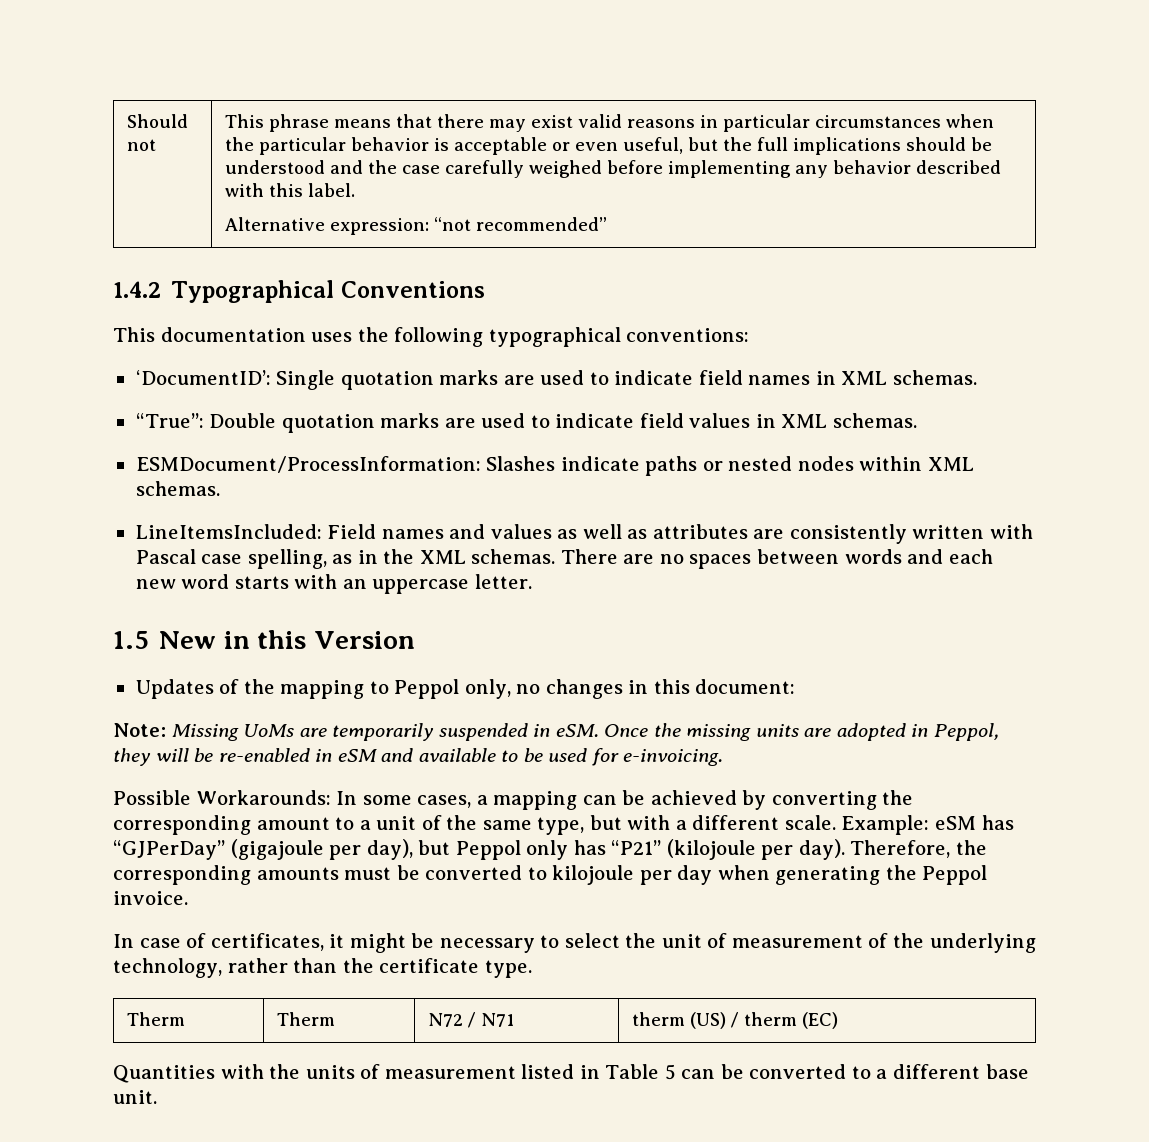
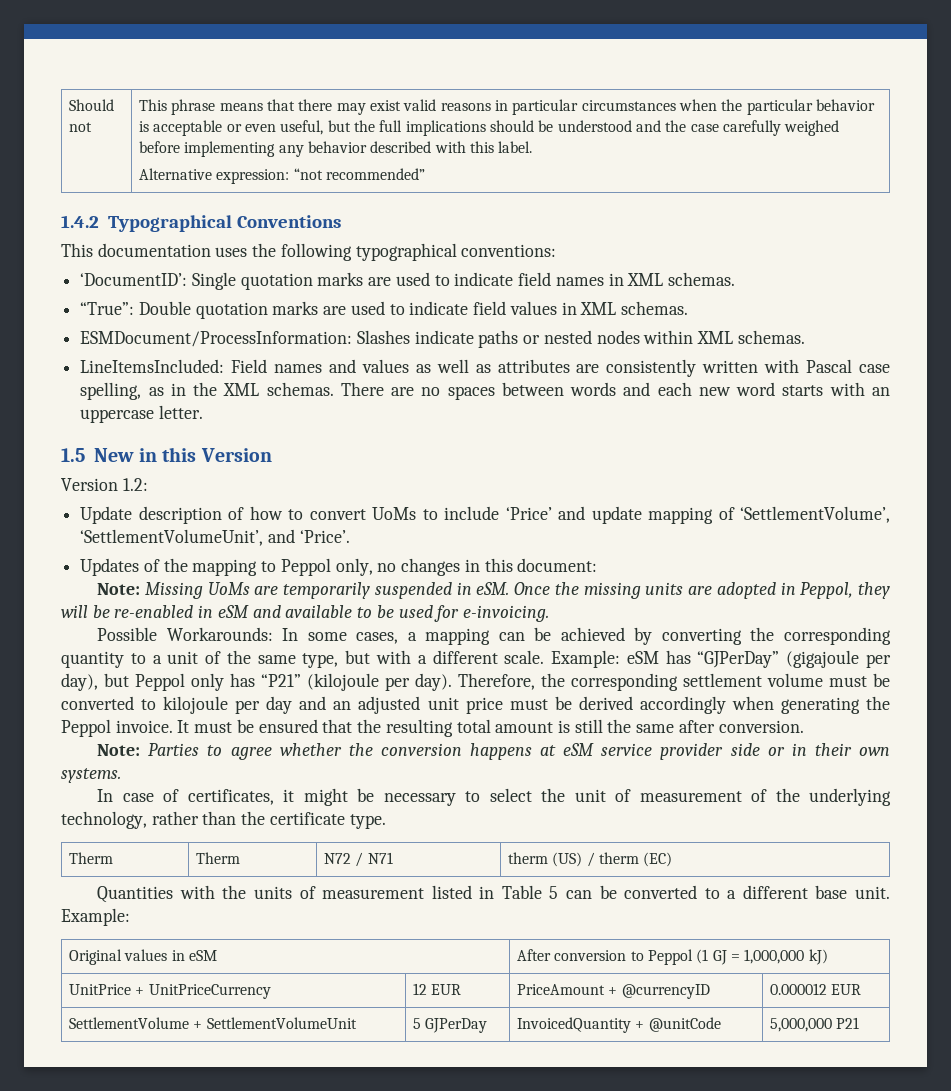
(415, 640) none -> [61,478,148,491] [80,506,890,524] [80,529,350,546] // Version 1.2: // Update description of how to convert UoMs to include ‘Price’ and update mapping of ‘SettlementVolume’, ‘SettlementVolumeUnit’, and ‘Price’.
[256,817,330,830] amount -> [61,651,124,668] quantity
[256,867,339,880] amounts -> [683,673,823,687] settlement volume
(713, 875) none -> [299,696,726,714] and an adjusted unit price must be derived accordingly
(188, 898) none -> [177,719,804,737] [97,743,891,760] [61,768,121,783] It must be ensured that the resulting total amount is still the same after conversion. // Note: Parties to agree whether the conversion happens at eSM service provider side or in their own systems.
(157, 1097) none -> [61,908,130,926] [69,949,218,965] [517,949,828,965] [69,984,271,999] [413,983,462,995] [517,984,710,999] [770,983,862,995] [69,1017,357,1029] [413,1018,488,1033] [517,1017,721,1033] [770,1017,860,1032] Example: // Original values in eSM | After conversion to Peppol (1 GJ = 1,000,000 kJ) // UnitPrice + UnitPriceCurrency | 12 EUR | PriceAmount + @currencyID | 0.000012 EUR // SettlementVolume + SettlementVolumeUnit | 5 GJPerDay | InvoicedQuantity + @unitCode | 5,000,000 P21

